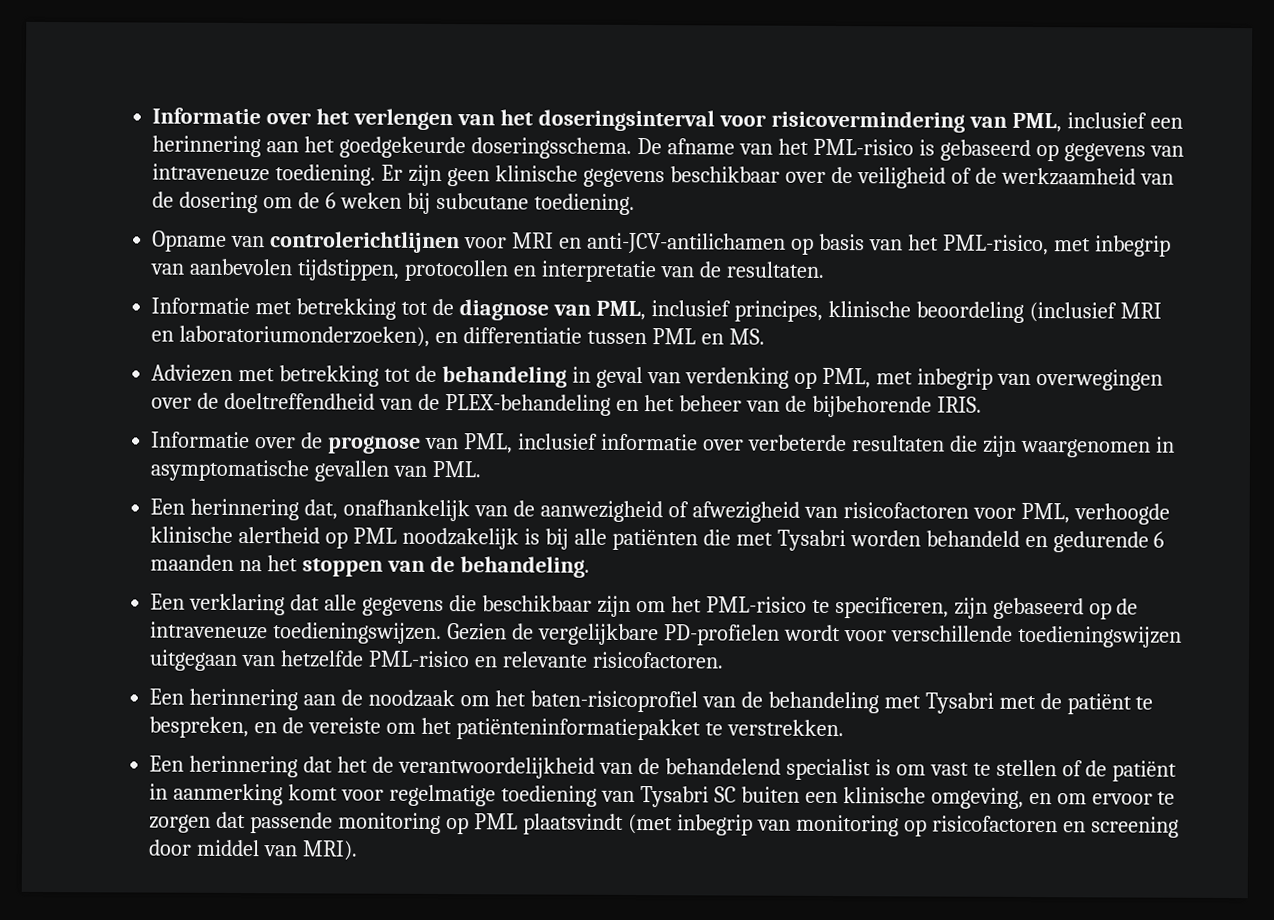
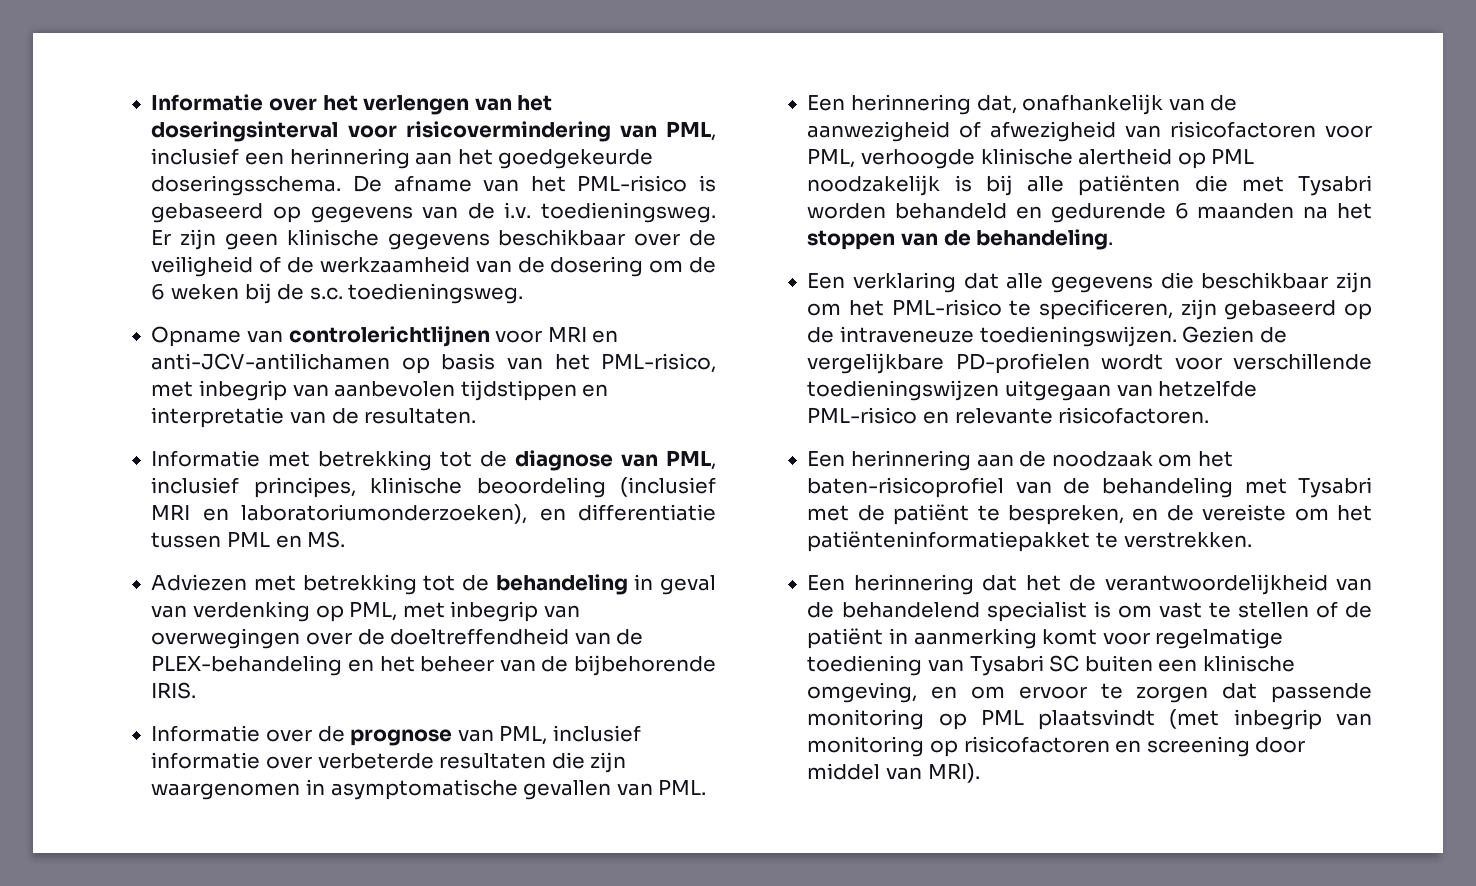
[152,163,377,186] intraveneuze toediening. -> [467,202,716,223] de i.v. toedieningsweg.
[436,192,635,215] subcutane toediening. -> [277,283,524,304] de s.c. toedieningsweg.
[297,259,510,282] tijdstippen, protocollen -> [460,380,577,401] tijdstippen

